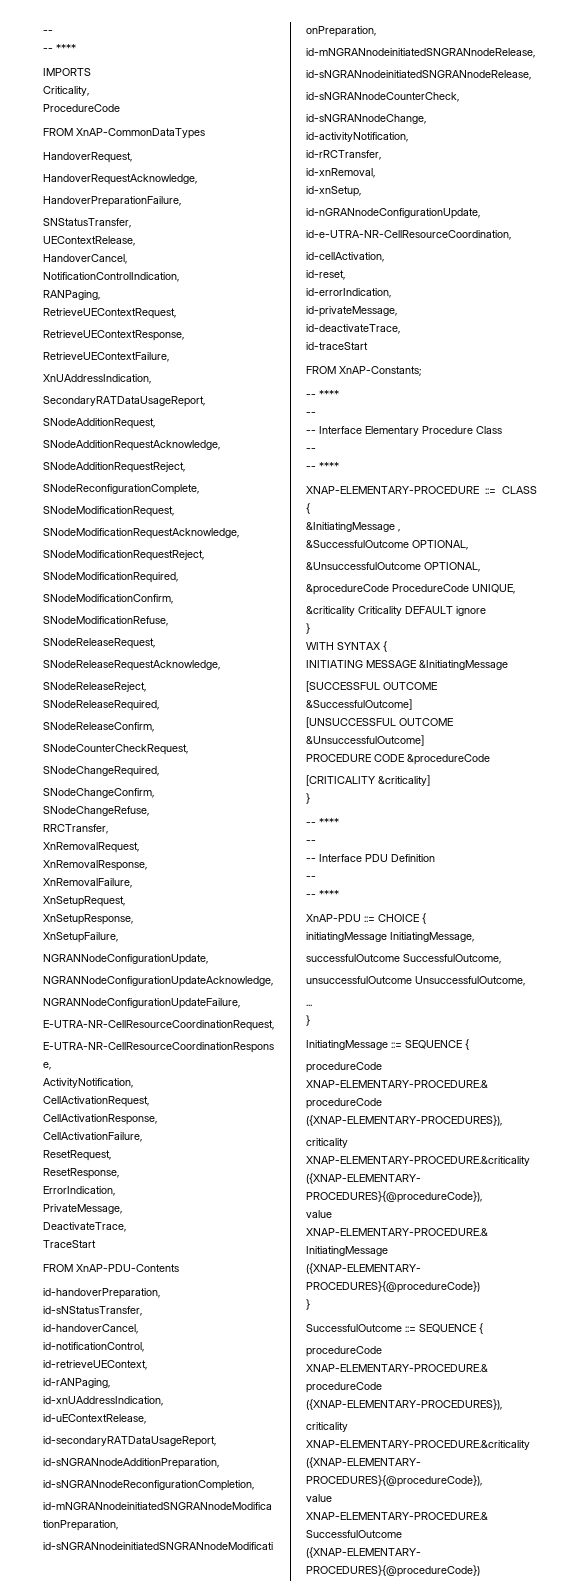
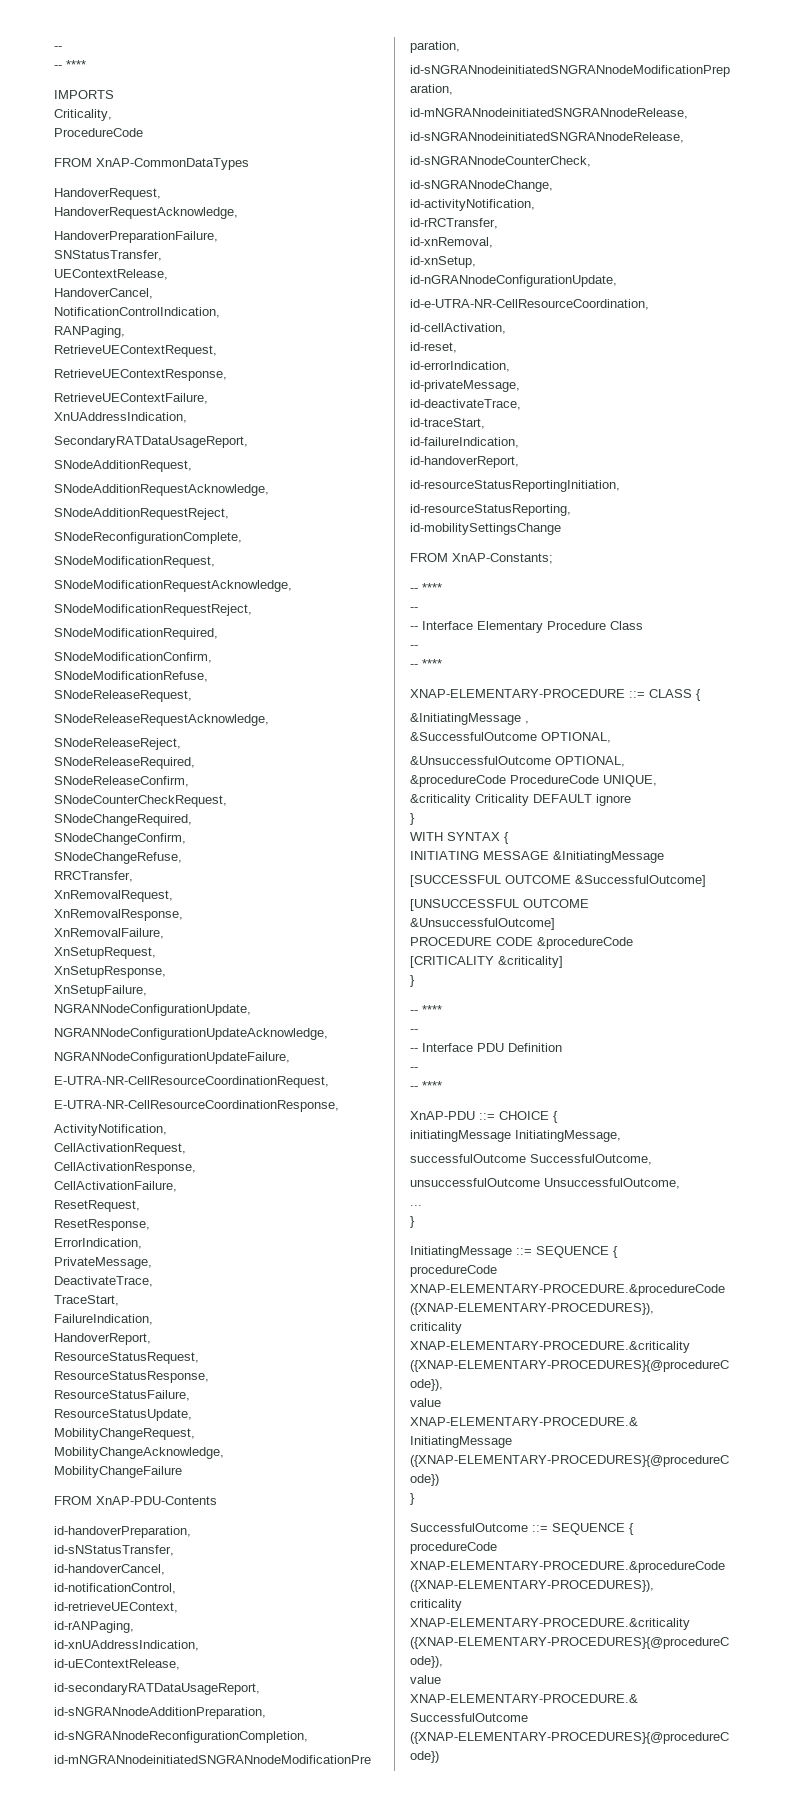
[43,1240,96,1248] TraceStart -> [54,1295,119,1306] [54,1314,153,1325] [54,1333,151,1345] [54,1352,199,1364] [54,1371,209,1383] [54,1390,190,1401] [54,1409,192,1421] [54,1428,195,1440] [54,1447,224,1459] [54,1466,182,1478] TraceStart, // FailureIndication, // HandoverReport, // ResourceStatusRequest, // ResourceStatusResponse, // ResourceStatusFailure, // ResourceStatusUpdate, // MobilityChangeRequest, // MobilityChangeAcknowledge, // MobilityChangeFailure
[306,342,368,350] id-traceStart -> [410,418,485,429] [410,437,519,448] [410,456,519,468] [410,480,620,492] [410,504,571,516] [410,523,561,535] id-traceStart, // id-failureIndication, // id-handoverReport, // id-resourceStatusReportingInitiation, // id-resourceStatusReporting, // id-mobilitySettingsChange

